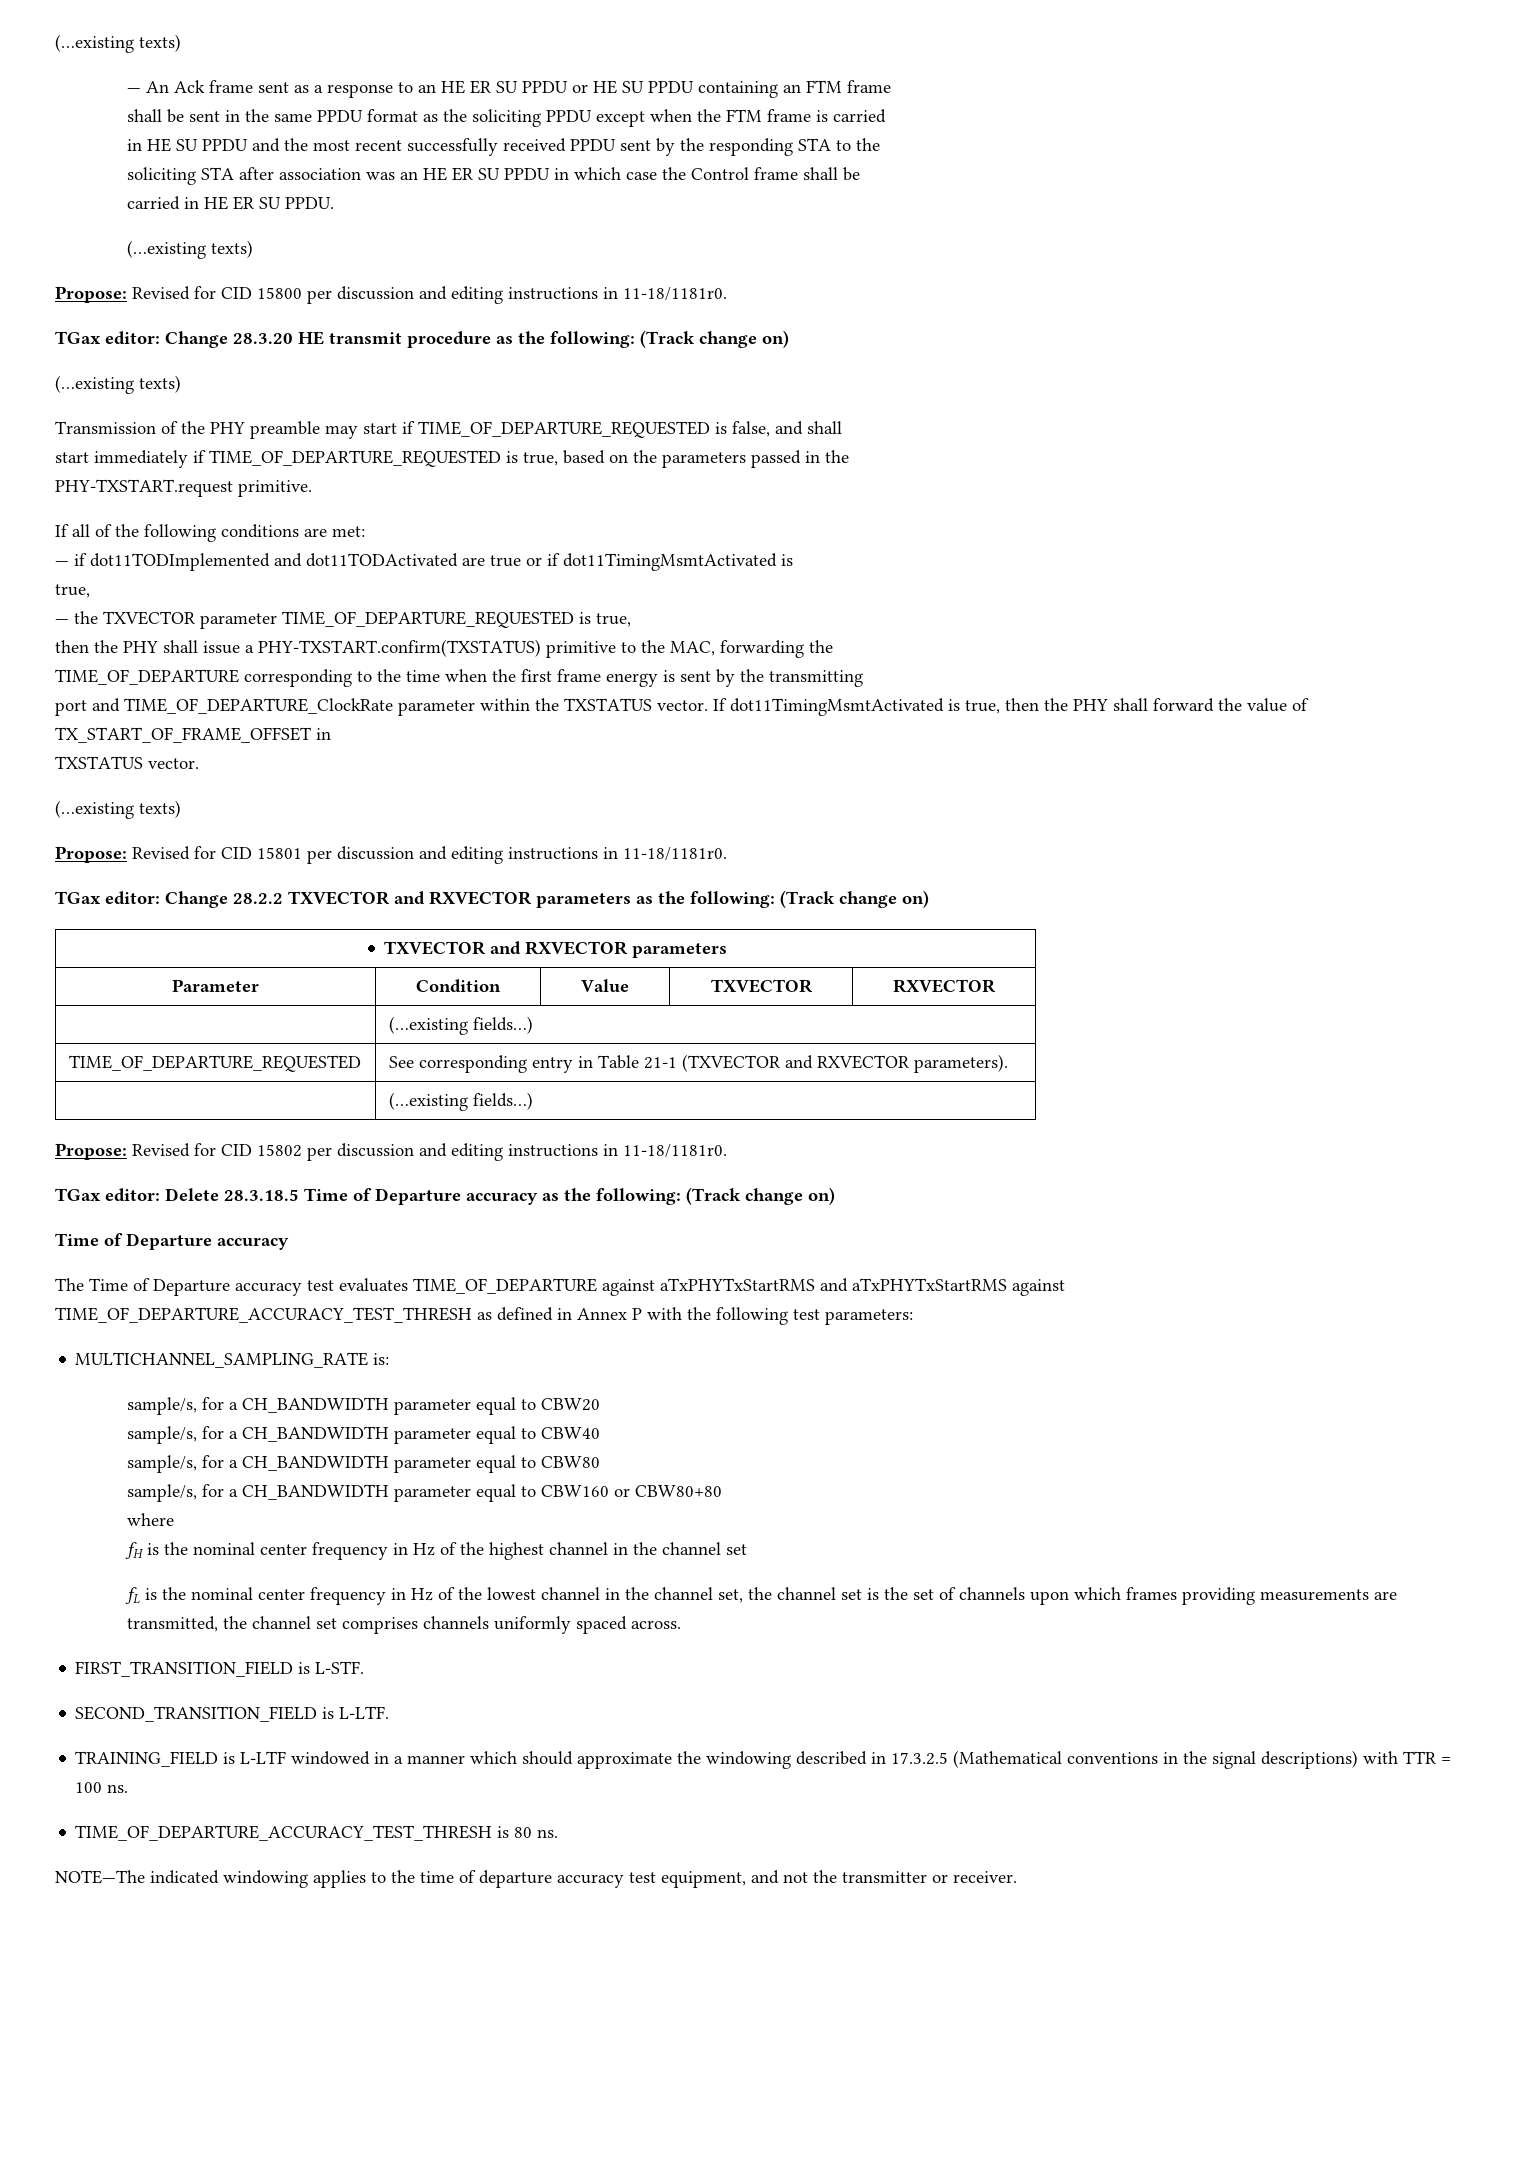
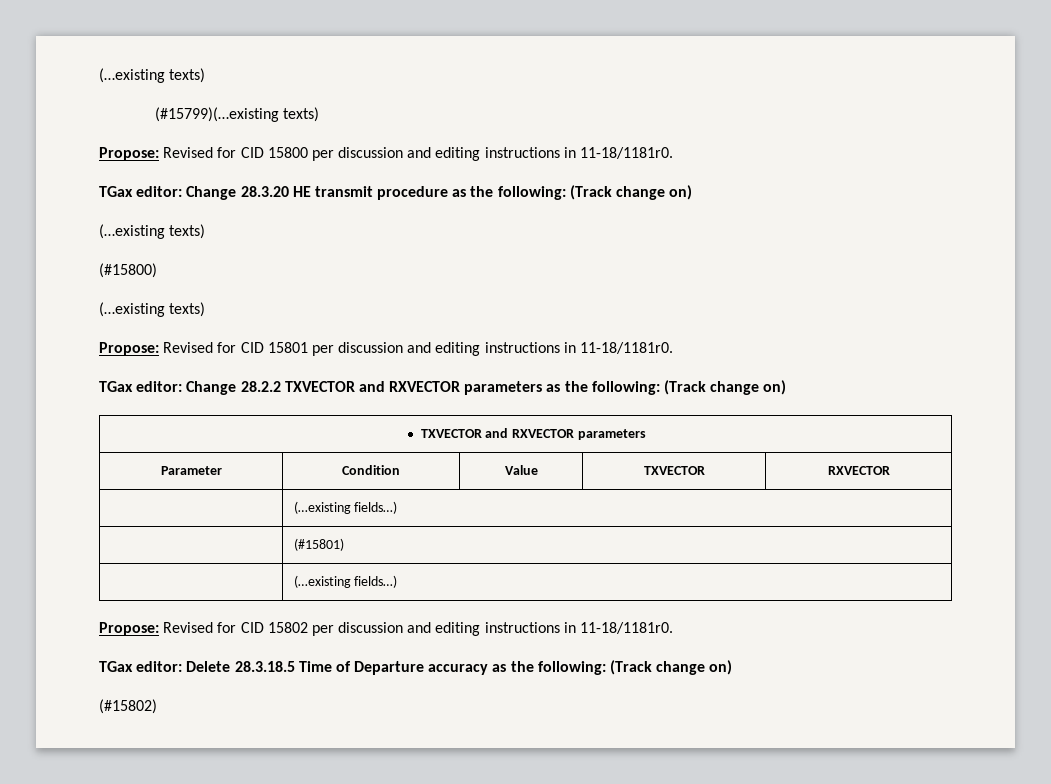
[55,34,181,53] [126,80,891,98] [126,109,886,127] [126,138,880,156] [126,167,860,185] [126,196,334,210] [126,240,206,259] (…existing texts) // — An Ack frame sent as a response to an HE ER SU PPDU or HE SU PPDU containing an FTM frame // shall be sent in the same PPDU format as the soliciting PPDU except when the FTM frame is carried // in HE SU PPDU and the most recent successfully received PPDU sent by the responding STA to the // soliciting STA after association was an HE ER SU PPDU in which case the Control frame shall be // carried in HE ER SU PPDU. // (…existing -> [99,68,206,83] [154,107,279,122] (…existing texts) // (#15799)(…existing
[55,421,842,439] [55,450,849,468] [55,479,312,497] [55,524,365,542] [55,553,793,571] [55,584,90,598] [55,611,631,629] [55,639,833,658] [55,669,863,687] [55,698,1309,716] [55,727,331,743] [55,756,199,769] Transmission of the PHY preamble may start if TIME_OF_DEPARTURE_REQUESTED is false, and shall // start immediately if TIME_OF_DEPARTURE_REQUESTED is true, based on the parameters passed in the // PHY-TXSTART.request primitive. // If all of the following conditions are met: // — if dot11TODImplemented and dot11TODActivated are true or if dot11TimingMsmtActivated is // true, // — the TXVECTOR parameter TIME_OF_DEPARTURE_REQUESTED is true, // then the PHY shall issue a PHY-TXSTART.confirm(TXSTATUS) primitive to the MAC, forwarding the // TIME_OF_DEPARTURE corresponding to the time when the first frame energy is sent by the transmitting // port and TIME_OF_DEPARTURE_ClockRate parameter within the TXSTATUS vector. If dot11TimingMsmtActivated is true, then the PHY shall forward the value of TX_START_OF_FRAME_OFFSET in // TXSTATUS vector. -> [99,263,157,278] (#15800)
[68,1055,361,1072] [388,1054,1008,1073] TIME_OF_DEPARTURE_REQUESTED | See corresponding entry in Table 21-1 (TXVECTOR and RXVECTOR parameters). -> [293,538,344,551] | (#15801)
[55,1233,289,1250] [55,1278,1065,1296] [55,1307,913,1325] [75,1352,390,1368] [126,1397,600,1415] [126,1426,600,1444] [126,1455,600,1473] [126,1484,722,1502] [126,1513,174,1526] [124,1542,747,1560] [124,1587,1397,1605] [126,1616,681,1634] [75,1661,365,1677] [75,1706,390,1722] [75,1750,1452,1769] [75,1782,129,1793] [75,1825,559,1841] [55,1870,1017,1888] Time of Departure accuracy // The Time of Departure accuracy test evaluates TIME_OF_DEPARTURE against aTxPHYTxStartRMS and aTxPHYTxStartRMS against TIME_OF_DEPARTURE_ACCURACY_TEST_THRESH as defined in Annex P with the following test parameters: // MULTICHANNEL_SAMPLING_RATE is: // sample/s, for a CH_BANDWIDTH parameter equal to CBW20 // sample/s, for a CH_BANDWIDTH parameter equal to CBW40 // sample/s, for a CH_BANDWIDTH parameter equal to CBW80 // sample/s, for a CH_BANDWIDTH parameter equal to CBW160 or CBW80+80 // where // fH is the nominal center frequency in Hz of the highest channel in the channel set // fL is the nominal center frequency in Hz of the lowest channel in the channel set, the channel set is the set of channels upon which frames providing measurements are transmitted, the channel set comprises channels uniformly spaced across. // FIRST_TRANSITION_FIELD is L-STF. // SECOND_TRANSITION_FIELD is L-LTF. // TRAINING_FIELD is L-LTF windowed in a manner which should approximate the windowing described in 17.3.2.5 (Mathematical conventions in the signal descriptions) with TTR = 100 ns. // TIME_OF_DEPARTURE_ACCURACY_TEST_THRESH is 80 ns. // NOTE—The indicated windowing applies to the time of departure accuracy test equipment, and not the transmitter or receiver. -> [99,699,157,714] (#15802)

